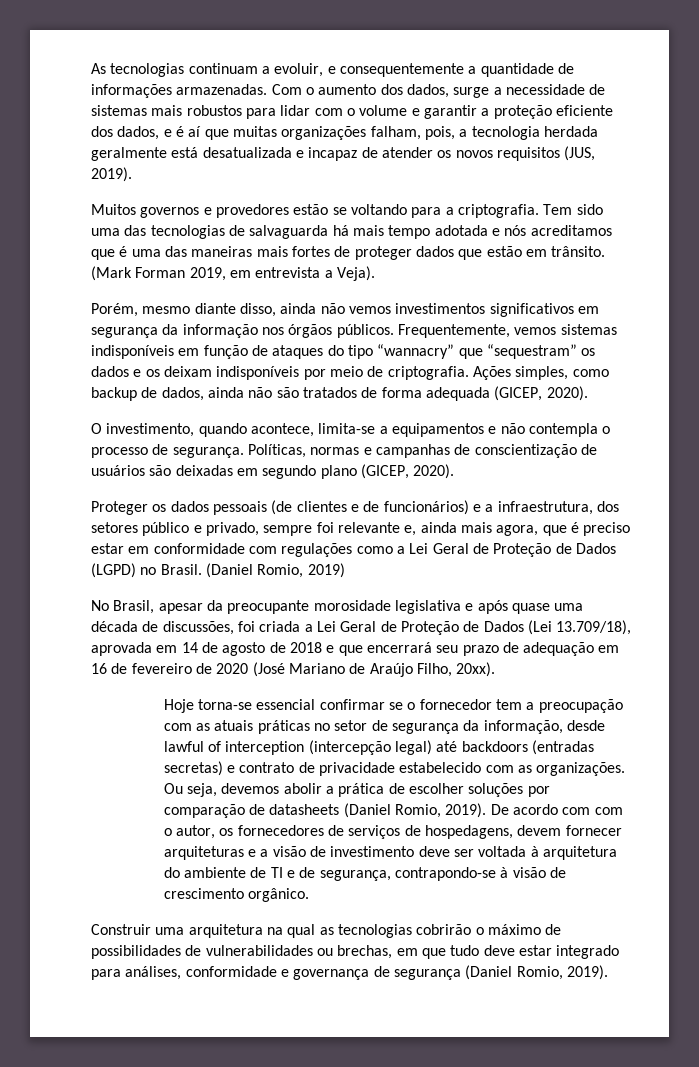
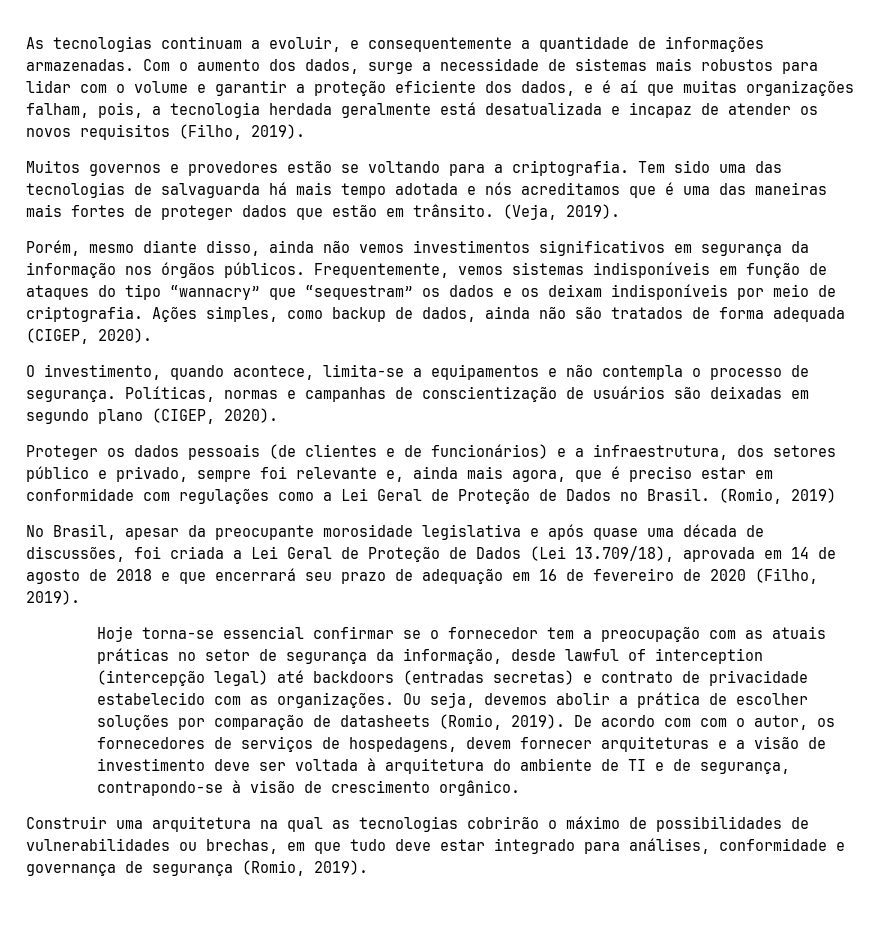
[564,146,596,161] (JUS, -> [179,124,242,140] (Filho,
[91,266,375,281] (Mark Forman 2019, em entrevista a Veja). -> [503,204,620,220] (Veja, 2019).
[494,386,543,401] (GICEP, -> [26,328,89,344] (CIGEP,
[360,464,409,479] (GICEP, -> [152,408,215,424] (CIGEP,
[91,563,136,578] (LGPD) -> (611, 495) none
[205,563,304,578] (Daniel Romio, -> [719,488,782,504] (Romio,
[252,662,496,677] (José Mariano de Araújo Filho, 20xx). -> [755,568,818,584] [26,590,80,605] (Filho, 2019).
[343,803,442,818] (Daniel Romio, -> [438,714,502,730] (Romio,
[465,965,563,980] (Daniel Romio, -> [242,860,305,876] (Romio,

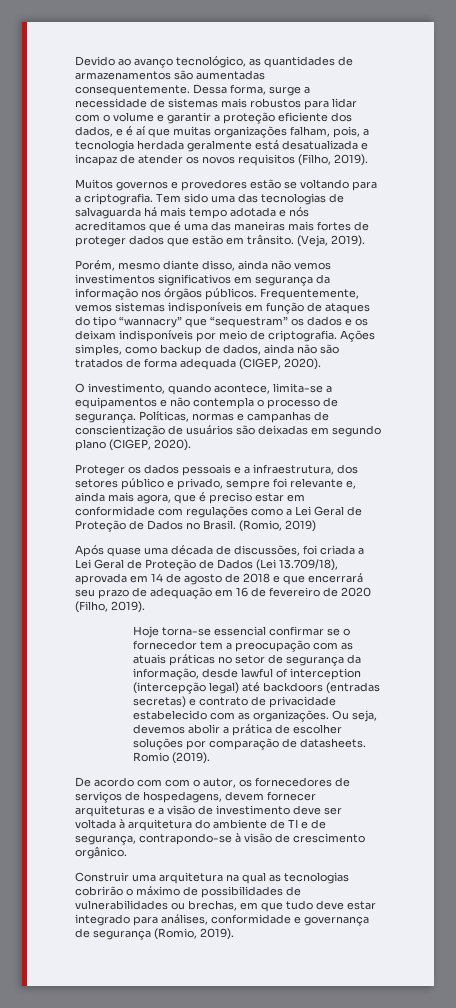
[26,36,764,52] [26,59,359,74] As tecnologias continuam a evoluir, e consequentemente a quantidade de informações armazenadas. Com o aumento dos dados, -> [75,56,353,68] [75,70,265,80] [75,84,266,96] Devido ao avanço tecnológico, as quantidades de armazenamentos são aumentadas consequentemente. Dessa forma,
[269,444,548,459] (de clientes e de funcionários) -> (231, 470) none
[26,524,584,540] No Brasil, apesar da preocupante morosidade legislativa e após -> [75,545,104,557] Após
[339,714,565,730] datasheets (Romio, 2019). -> [300,738,367,748] [133,752,211,764] datasheets. Romio (2019). //

